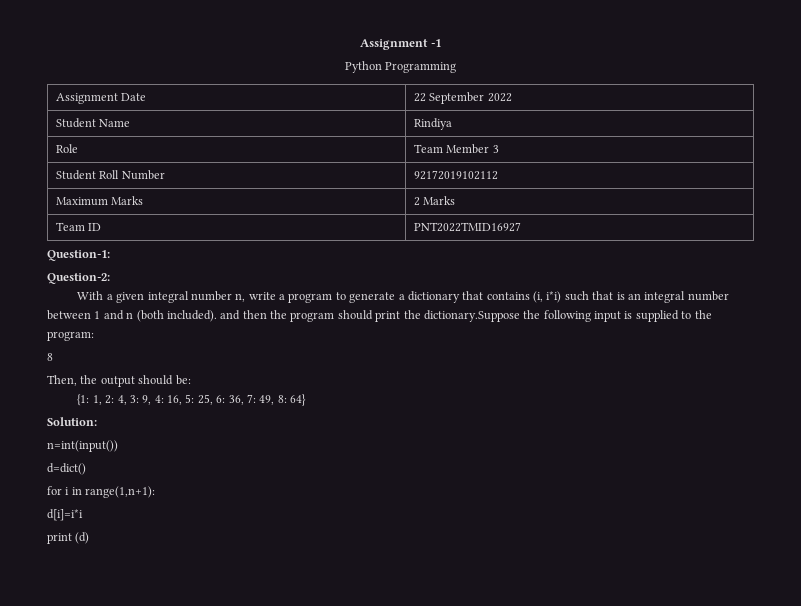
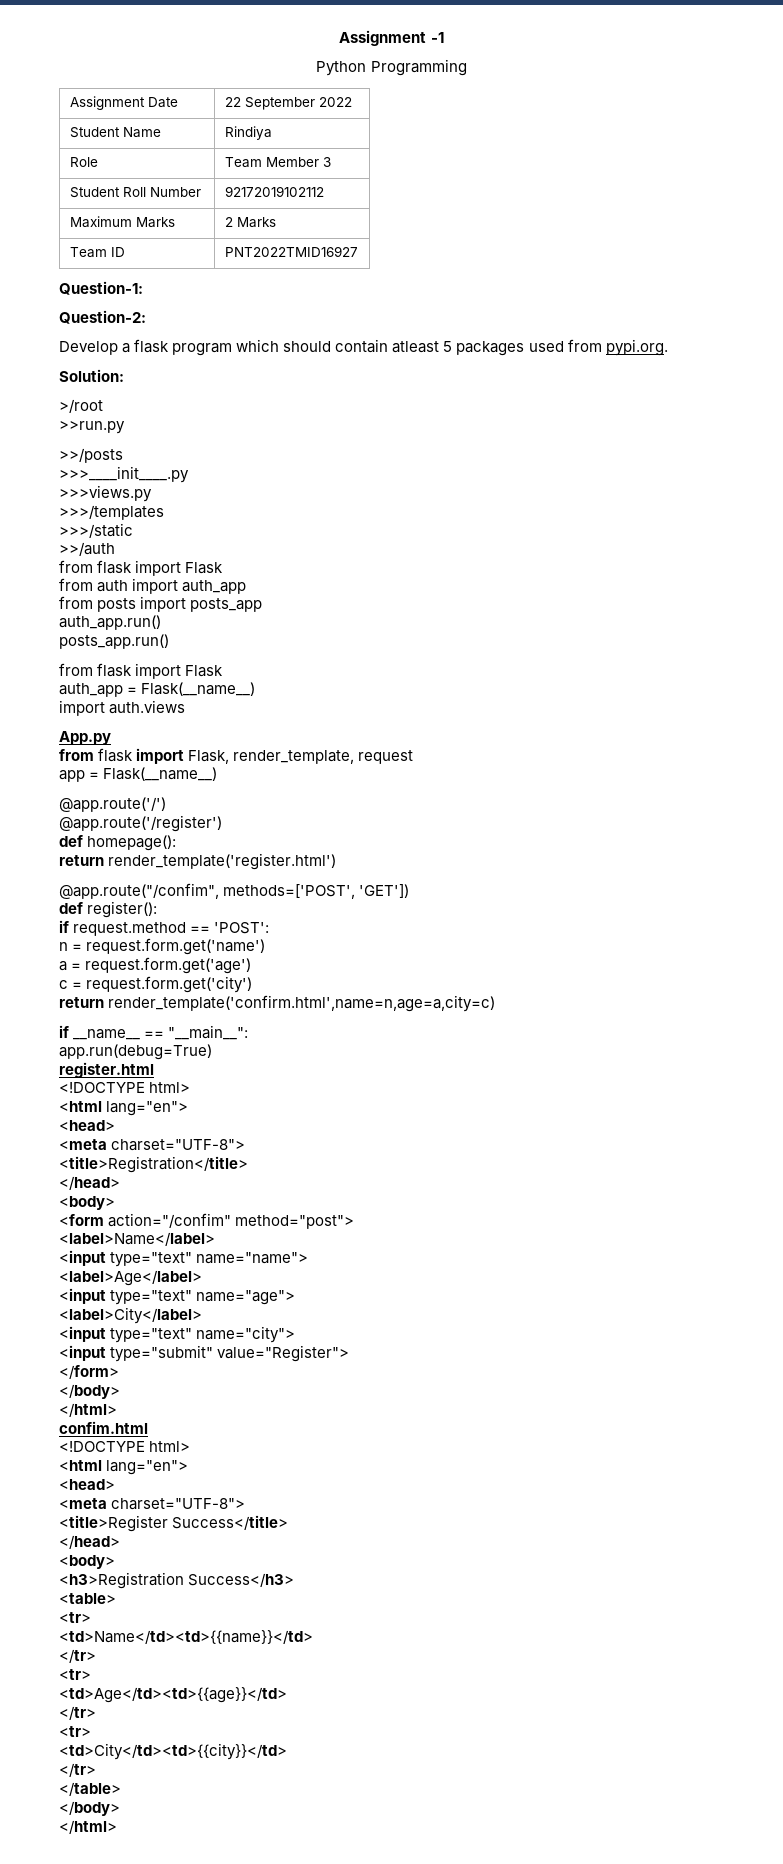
[77,291,729,303] [47,310,712,322] [47,331,94,341] [47,353,53,361] [47,375,191,387] [77,394,307,406] [47,417,97,426] [47,440,118,452] [47,463,86,475] [47,486,156,498] [47,509,83,521] [47,532,90,544] With a given integral number n, write a program to generate a dictionary that contains (i, i*i) such that is an integral number between 1 and n (both included). and then the program should print the dictionary.Suppose the following input is supplied to the program: // 8 // Then, the output should be: // {1: 1, 2: 4, 3: 9, 4: 16, 5: 25, 6: 36, 7: 49, 8: 64} // Solution: // n=int(input()) // d=dict() // for i in range(1,n+1): // d[i]=i*i // print (d) -> [59,339,668,356] [59,369,124,382] [59,399,103,413] [59,421,125,434] [59,448,123,463] [59,466,189,483] [59,485,152,502] [59,505,164,520] [59,523,133,538] [59,542,115,556] [59,560,224,576] [59,578,247,594] [59,596,263,612] [59,615,161,630] [59,634,169,649] [59,663,224,679] [59,682,256,697] [59,700,186,716] [59,731,111,745] [59,748,414,764] [59,767,218,782] [59,797,166,812] [59,815,222,832] [59,835,177,851] [59,853,337,870] [59,883,410,899] [59,901,158,918] [59,920,270,936] [59,938,266,955] [59,957,252,974] [59,976,253,993] [59,995,496,1012] [59,1025,249,1040] [59,1044,212,1060] [59,1062,154,1078] [59,1082,191,1093] [59,1101,189,1116] [59,1120,115,1131] [59,1139,246,1151] [59,1156,248,1173] [59,1176,120,1190] [59,1196,115,1210] [59,1213,355,1229] [59,1232,215,1246] [59,1250,309,1267] [59,1270,202,1286] [59,1288,296,1305] [59,1307,202,1324] [59,1326,296,1343] [59,1345,350,1362] [59,1365,119,1379] [59,1384,120,1399] [59,1403,117,1417] [59,1421,148,1434] [59,1441,191,1452] [59,1460,189,1475] [59,1479,115,1490] [59,1498,246,1510] [59,1515,289,1532] [59,1535,120,1549] [59,1555,115,1569] [59,1572,295,1589] [59,1593,116,1604] [59,1612,91,1623] [59,1630,313,1644] [59,1649,96,1663] [59,1669,91,1680] [59,1687,287,1703] [59,1706,96,1720] [59,1726,91,1737] [59,1743,287,1760] [59,1763,96,1777] [59,1782,121,1796] [59,1801,120,1816] [59,1820,117,1834] Develop a flask program which should contain atleast 5 packages used from pypi.org. // Solution: // >/root // >>run.py // >>/posts // >>>____init____.py // >>>views.py // >>>/templates // >>>/static // >>/auth // from flask import Flask // from auth import auth_app // from posts import posts_app // auth_app.run() // posts_app.run() // from flask import Flask // auth_app = Flask(__name__) // import auth.views // App.py // from flask import Flask, render_template, request // app = Flask(__name__) // @app.route('/') // @app.route('/register') // def homepage(): // return render_template('register.html') // @app.route("/confim", methods=['POST', 'GET']) // def register(): // if request.method == 'POST': // n = request.form.get('name') // a = request.form.get('age') // c = request.form.get('city') // return render_template('confirm.html',name=n,age=a,city=c) // if __name__ == "__main__": // app.run(debug=True) // register.html // <!DOCTYPE html> // <html lang="en"> // <head> // <meta charset="UTF-8"> // <title>Registration</title> // </head> // <body> // <form action="/confim" method="post"> // <label>Name</label> // <input type="text" name="name"> // <label>Age</label> // <input type="text" name="age"> // <label>City</label> // <input type="text" name="city"> // <input type="submit" value="Register"> // </form> // </body> // </html> // confim.html // <!DOCTYPE html> // <html lang="en"> // <head> // <meta charset="UTF-8"> // <title>Register Success</title> // </head> // <body> // <h3>Registration Success</h3> // <table> // <tr> // <td>Name</td><td>{{name}}</td> // </tr> // <tr> // <td>Age</td><td>{{age}}</td> // </tr> // <tr> // <td>City</td><td>{{city}}</td> // </tr> // </table> // </body> // </html>

